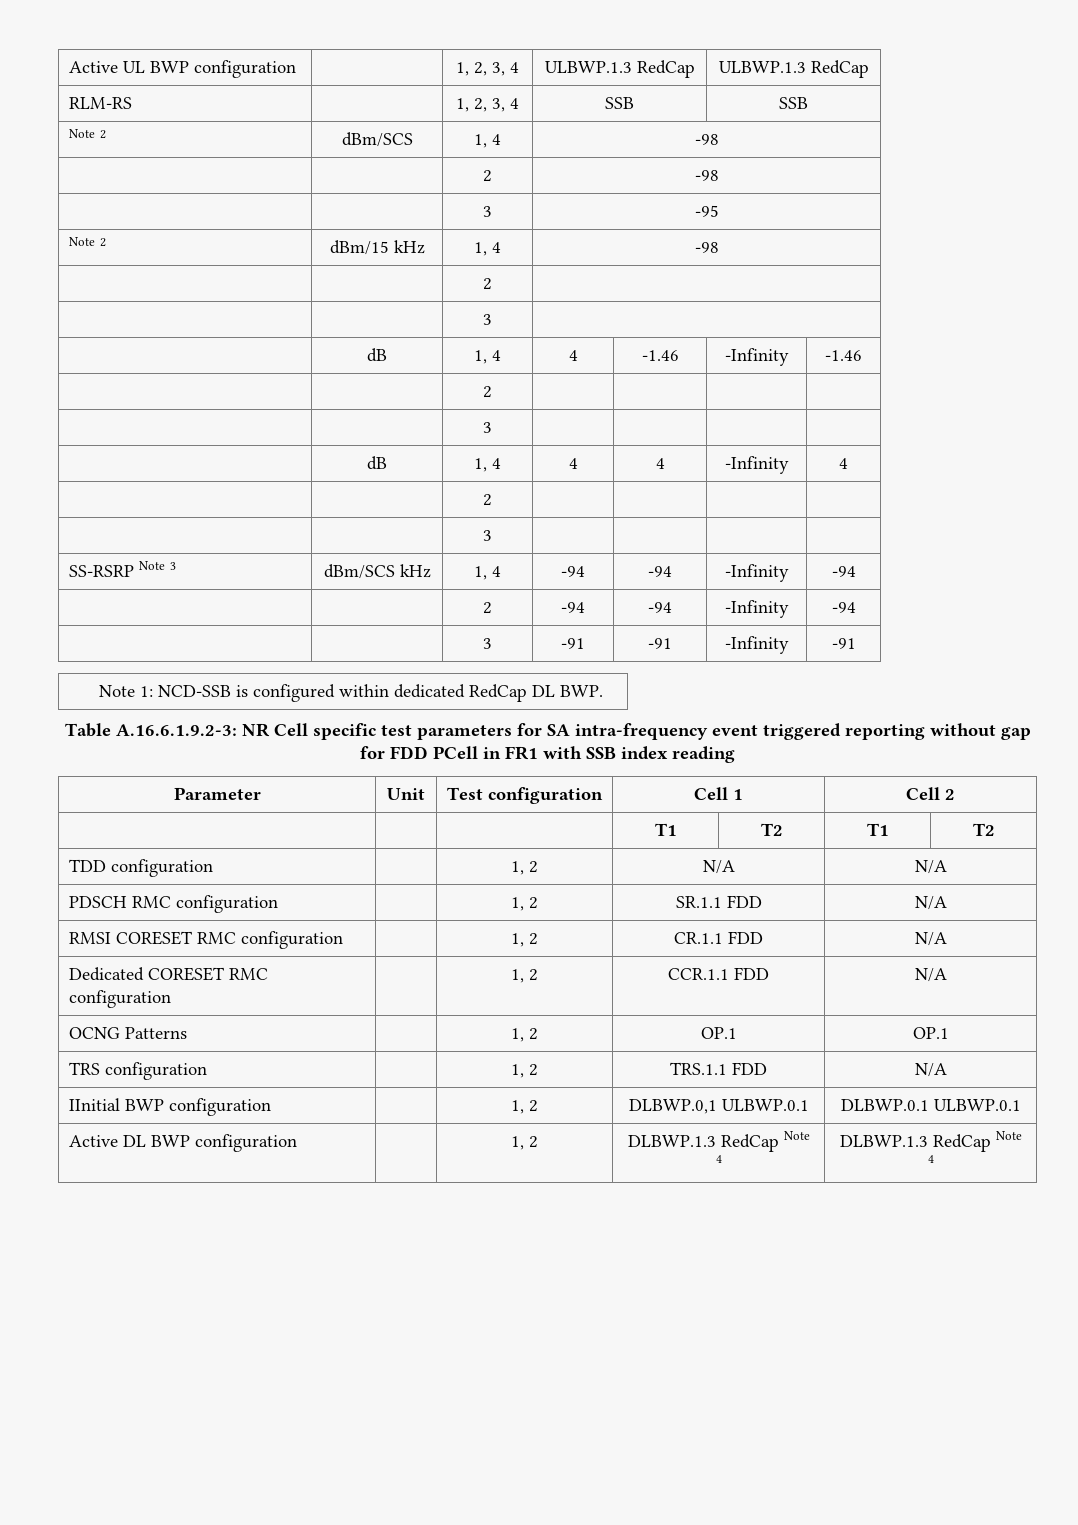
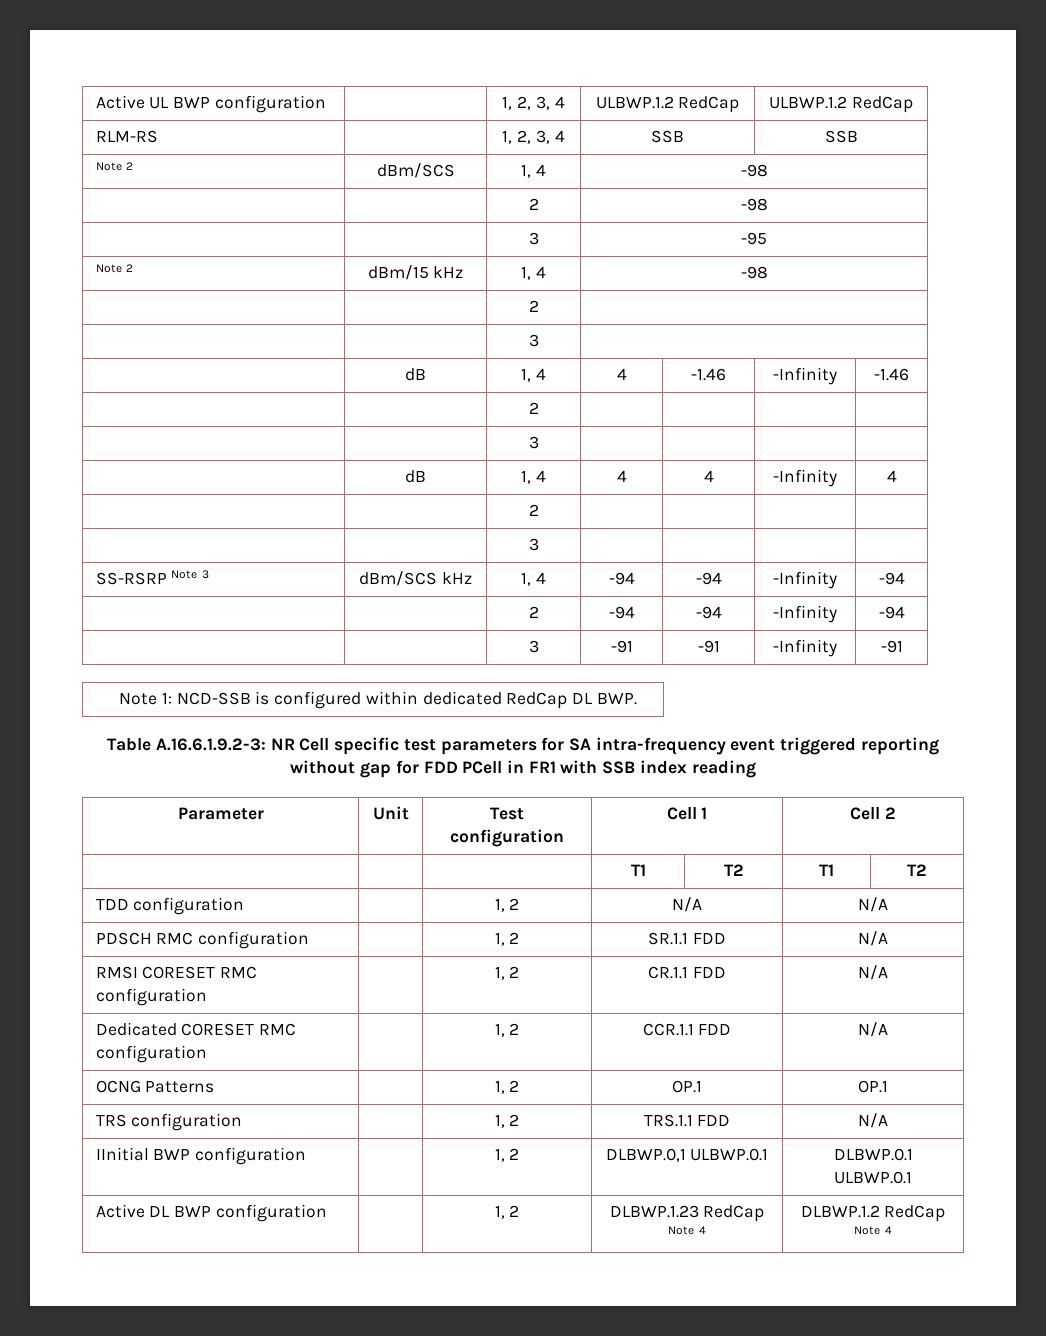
[544,61,632,73] ULBWP.1.3 -> [595,96,674,109] ULBWP.1.2
[718,61,806,73] ULBWP.1.3 -> [769,96,848,109] ULBWP.1.2
[627,1135,716,1147] DLBWP.1.3 -> [609,1205,699,1218] DLBWP.1.23
[839,1135,928,1147] DLBWP.1.3 -> [800,1205,880,1218] DLBWP.1.2

